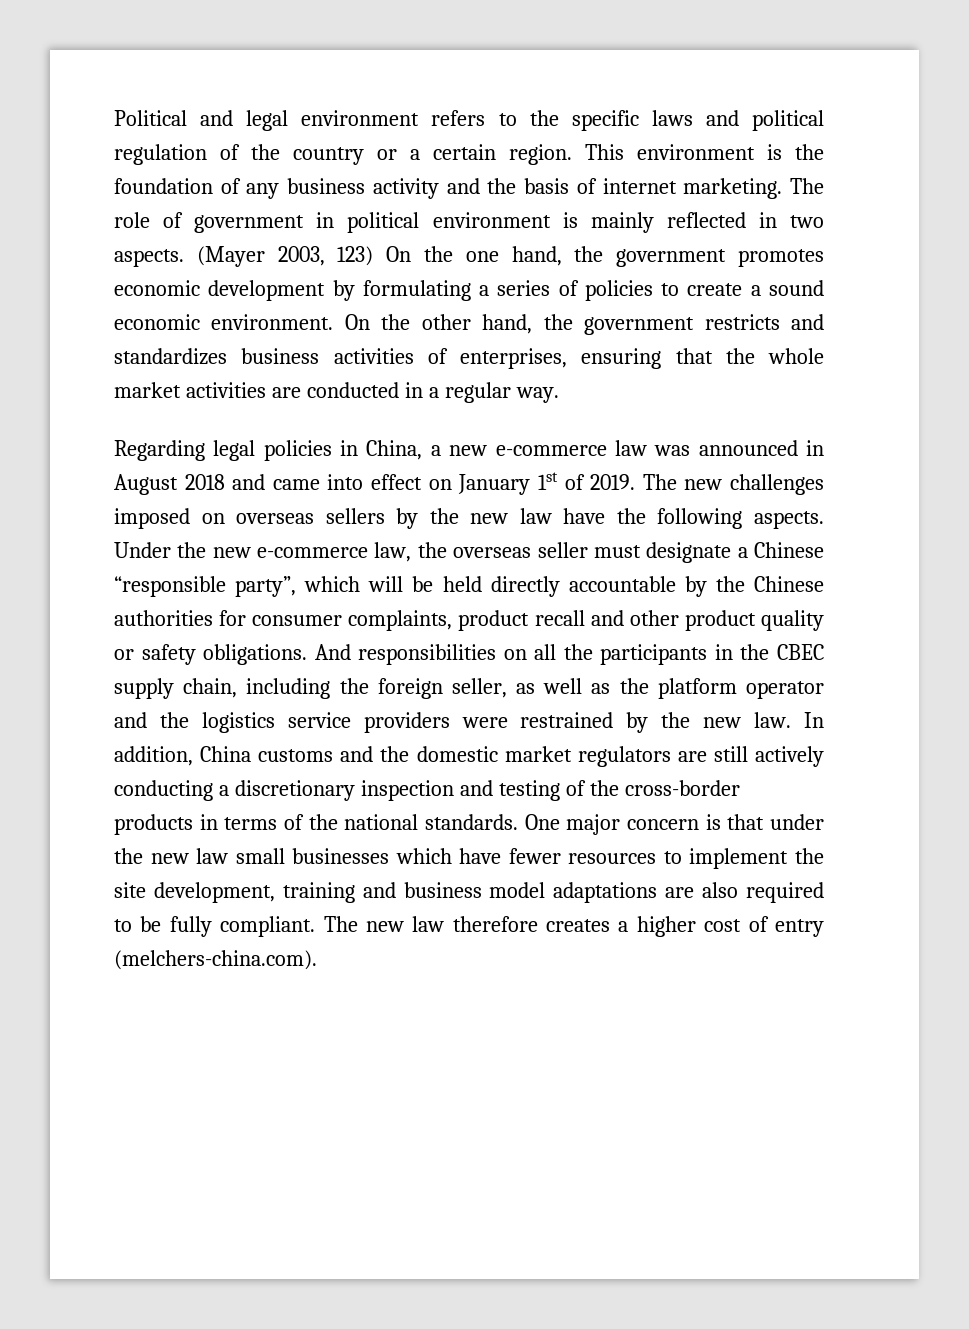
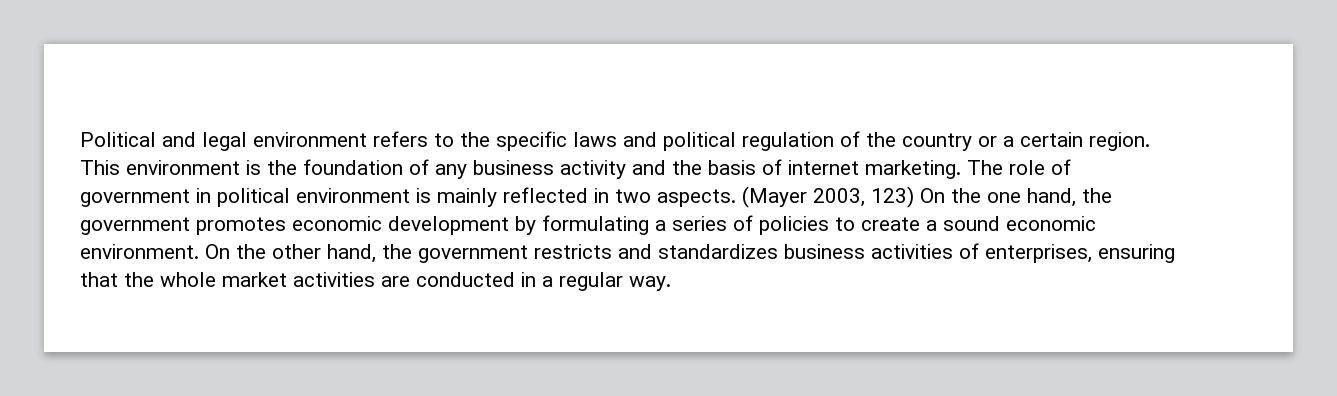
[114,440,825,461] [114,472,825,495] [114,508,824,529] [114,542,825,563] [114,576,825,597] [114,610,824,631] [114,644,824,665] [114,678,824,699] [114,712,824,733] [114,746,825,767] [114,780,740,801] [114,814,824,835] [114,848,824,869] [114,882,825,903] [114,916,824,937] [114,950,317,970] // Regarding legal policies in China, a new e-commerce law was announced in August 2018 and came into effect on January 1st of 2019. The new challenges imposed on overseas sellers by the new law have the following aspects. Under the new e-commerce law, the overseas seller must designate a Chinese “responsible party”, which will be held directly accountable by the Chinese authorities for consumer complaints, product recall and other product quality or safety obligations. And responsibilities on all the participants in the CBEC supply chain, including the foreign seller, as well as the platform operator and the logistics service providers were restrained by the new law. In addition, China customs and the domestic market regulators are still actively conducting a discretionary inspection and testing of the cross-border products in terms of the national standards. One major concern is that under the new law small businesses which have fewer resources to implement the site development, training and business model adaptations are also required to be fully compliant. The new law therefore creates a higher cost of entry (melchers-china.com). -> (671, 283) none

